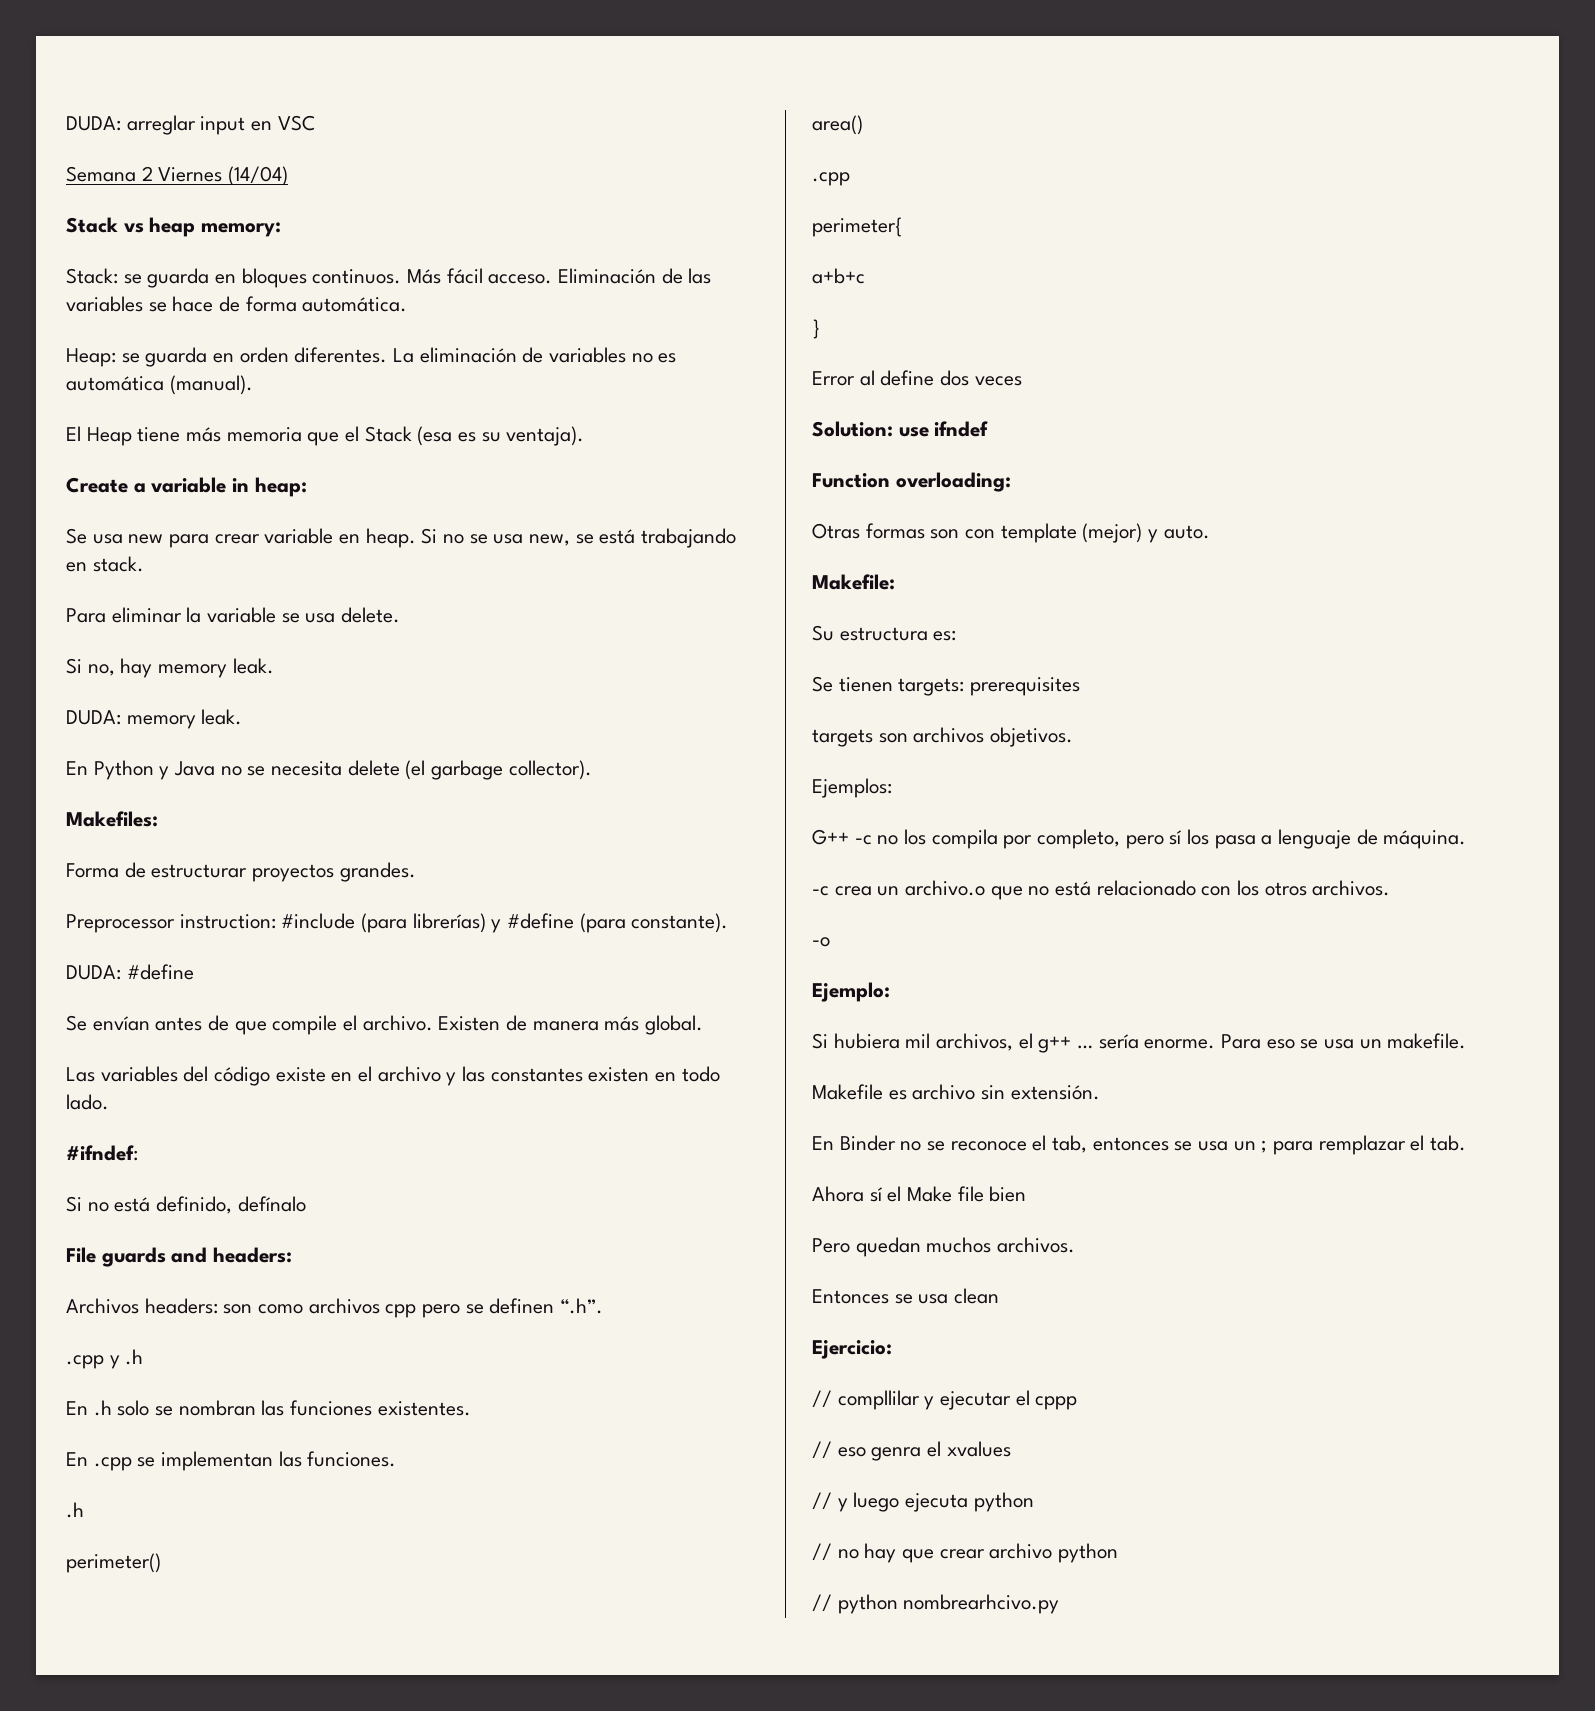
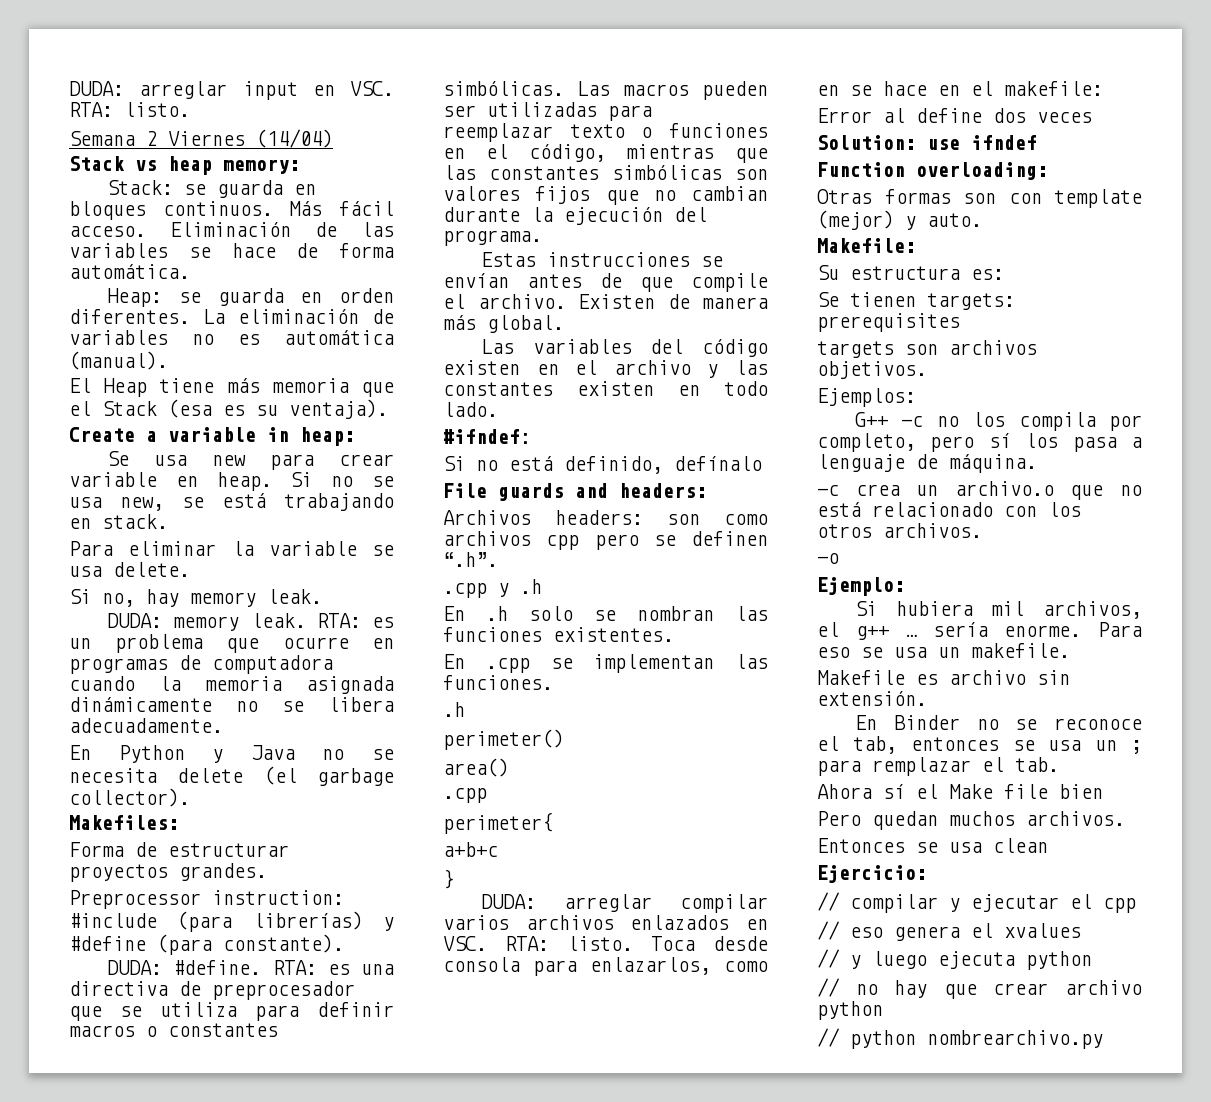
[277,115,315,131] VSC -> [350,81,394,96] [69,102,190,117] VSC. RTA: listo.
(243, 717) none -> [316,613,394,628] [69,634,394,653] [69,655,333,674] [69,676,394,694] [69,697,394,712] [69,718,223,733] RTA: es un problema que ocurre en programas de computadora cuando la memoria asignada dinámicamente no se libera adecuadamente.
[126,964,194,980] [66,1015,87,1031] #define // Se -> [173,960,394,975] [69,981,355,1000] [69,1002,394,1021] [69,1023,278,1037] [443,81,768,100] [443,102,652,121] [443,123,768,142] [443,144,768,163] [443,165,768,180] [443,186,768,205] [443,207,707,225] [443,230,542,246] [481,252,724,267] #define. RTA: es una directiva de preprocesador que se utiliza para definir macros o constantes simbólicas. Las macros pueden ser utilizadas para reemplazar texto o funciones en el código, mientras que las constantes simbólicas son valores fijos que no cambian durante la ejecución del programa. // Estas instrucciones se
[275,1067,326,1082] existe -> [443,360,520,375] existen
(820, 329) none -> [481,894,768,913] [443,915,768,930] [443,936,768,951] [443,957,768,976] [817,81,1103,96] // DUDA: arreglar compilar varios archivos enlazados en VSC. RTA: listo. Toca desde consola para enlazarlos, como en se hace en el makefile:
[837,1390,920,1410] compllilar -> [850,894,938,913] compilar
[1035,1396,1078,1410] cppp -> [1103,898,1136,913] cpp
[871,1447,922,1461] genra -> [894,926,960,941] genera
[903,1594,1060,1614] nombrearhcivo.py -> [927,1030,1103,1049] nombrearchivo.py

